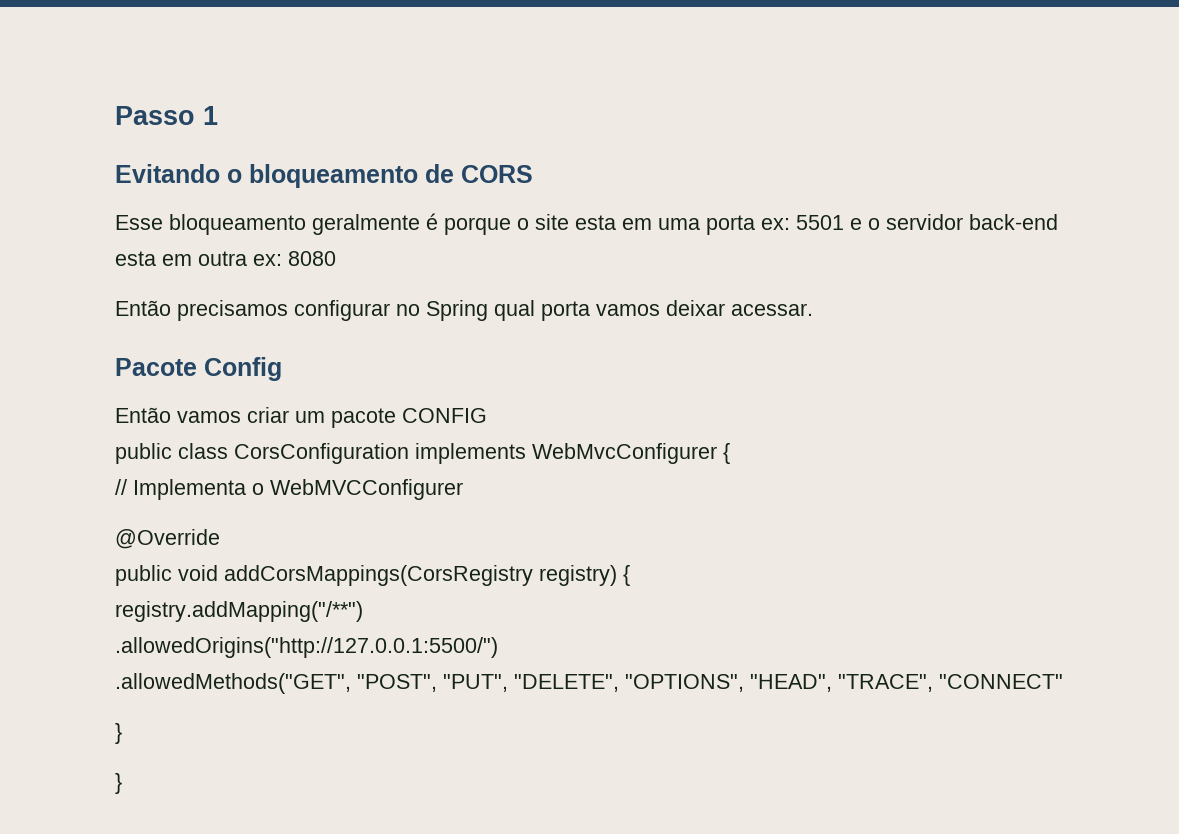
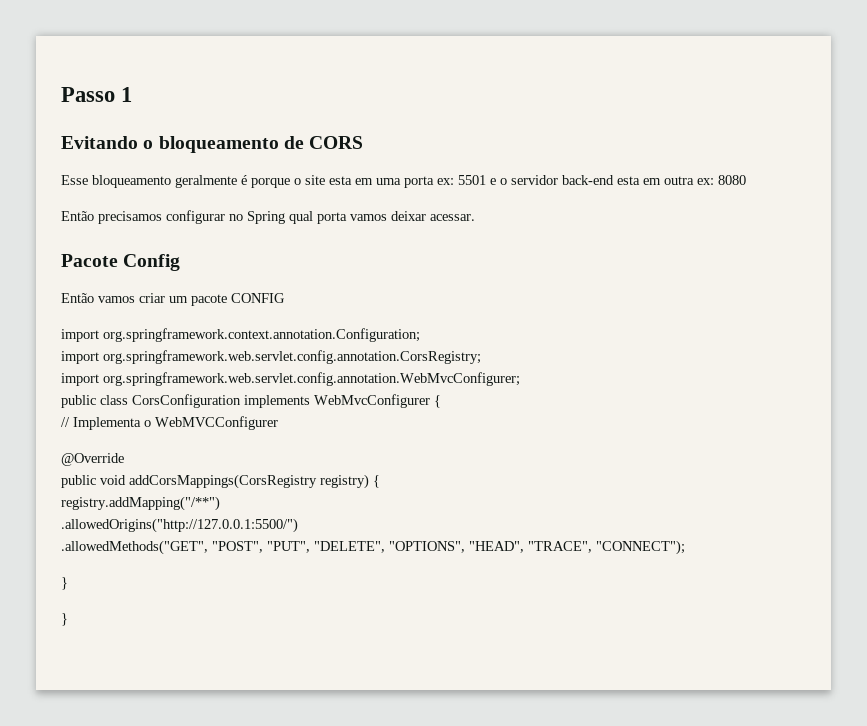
(487, 415) none -> [61,328,420,342] [61,350,481,364] [61,372,520,386] // import org.springframework.context.annotation.Configuration; // import org.springframework.web.servlet.config.annotation.CorsRegistry; // import org.springframework.web.servlet.config.annotation.WebMvcConfigurer;
[939,674,1063,689] "CONNECT" -> [596,540,685,555] "CONNECT");

